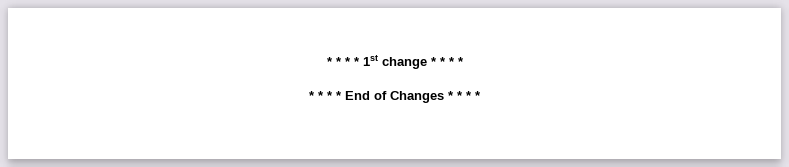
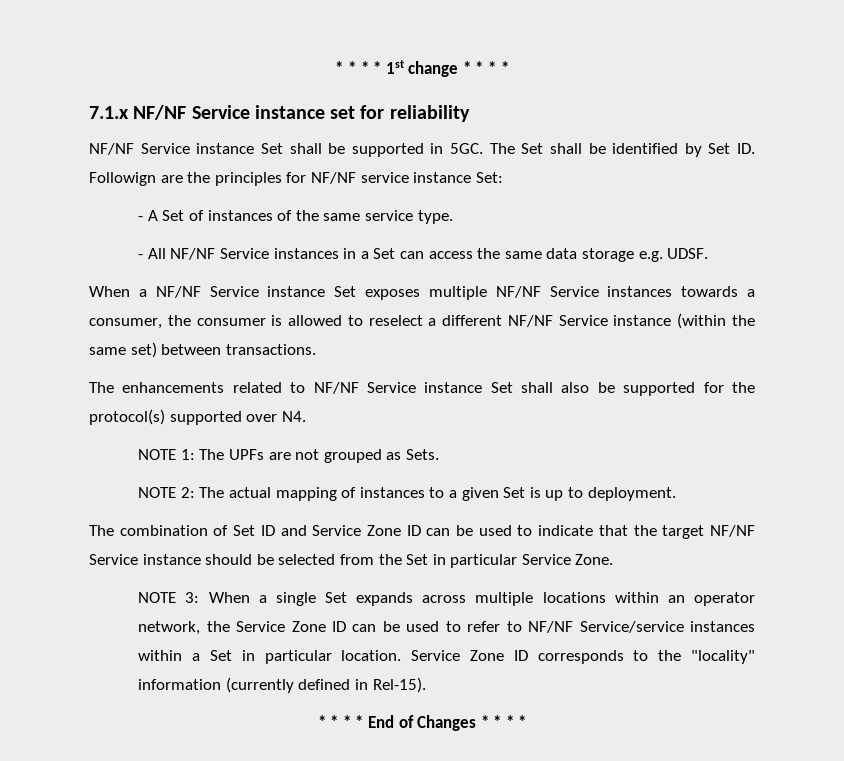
(464, 61) none -> [89,105,470,122] [89,143,755,157] [89,172,503,186] [138,210,453,224] [138,248,709,262] [89,286,755,300] [89,313,755,329] [89,342,316,358] [89,382,755,396] [89,409,306,425] [138,449,440,463] [138,487,676,501] [89,525,755,539] [89,554,614,568] [138,592,755,606] [138,621,755,635] [138,650,755,664] [138,677,426,693] // 7.1.x NF/NF Service instance set for reliability // NF/NF Service instance Set shall be supported in 5GC. The Set shall be identified by Set ID. Followign are the principles for NF/NF service instance Set: // - A Set of instances of the same service type. // - All NF/NF Service instances in a Set can access the same data storage e.g. UDSF. // When a NF/NF Service instance Set exposes multiple NF/NF Service instances towards a consumer, the consumer is allowed to reselect a different NF/NF Service instance (within the same set) between transactions. // The enhancements related to NF/NF Service instance Set shall also be supported for the protocol(s) supported over N4. // NOTE 1: The UPFs are not grouped as Sets. // NOTE 2: The actual mapping of instances to a given Set is up to deployment. // The combination of Set ID and Service Zone ID can be used to indicate that the target NF/NF Service instance should be selected from the Set in particular Service Zone. // NOTE 3: When a single Set expands across multiple locations within an operator network, the Service Zone ID can be used to refer to NF/NF Service/service instances within a Set in particular location. Service Zone ID corresponds to the "locality" information (currently defined in Rel-15).

